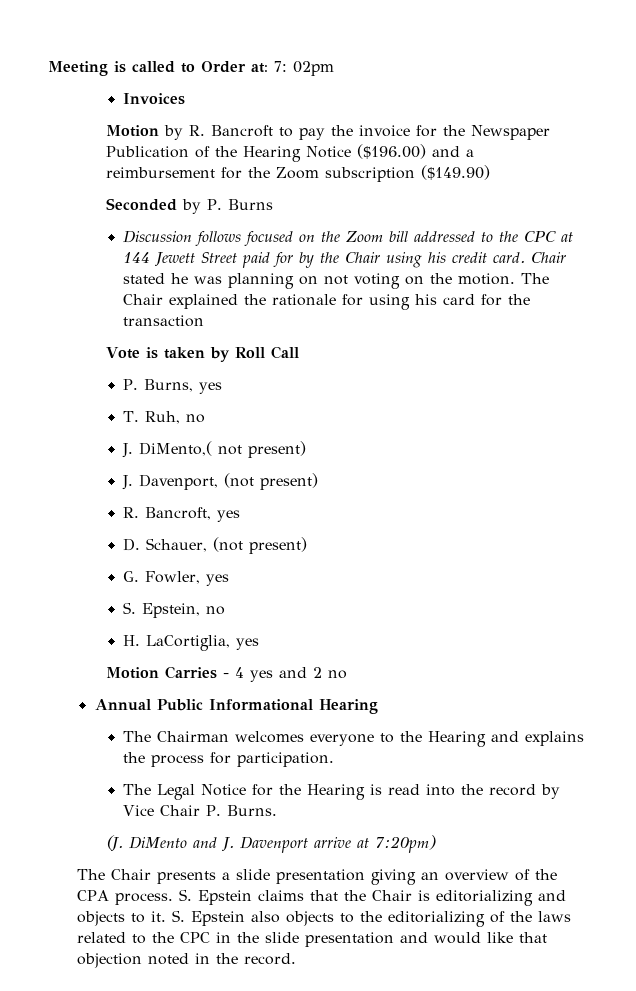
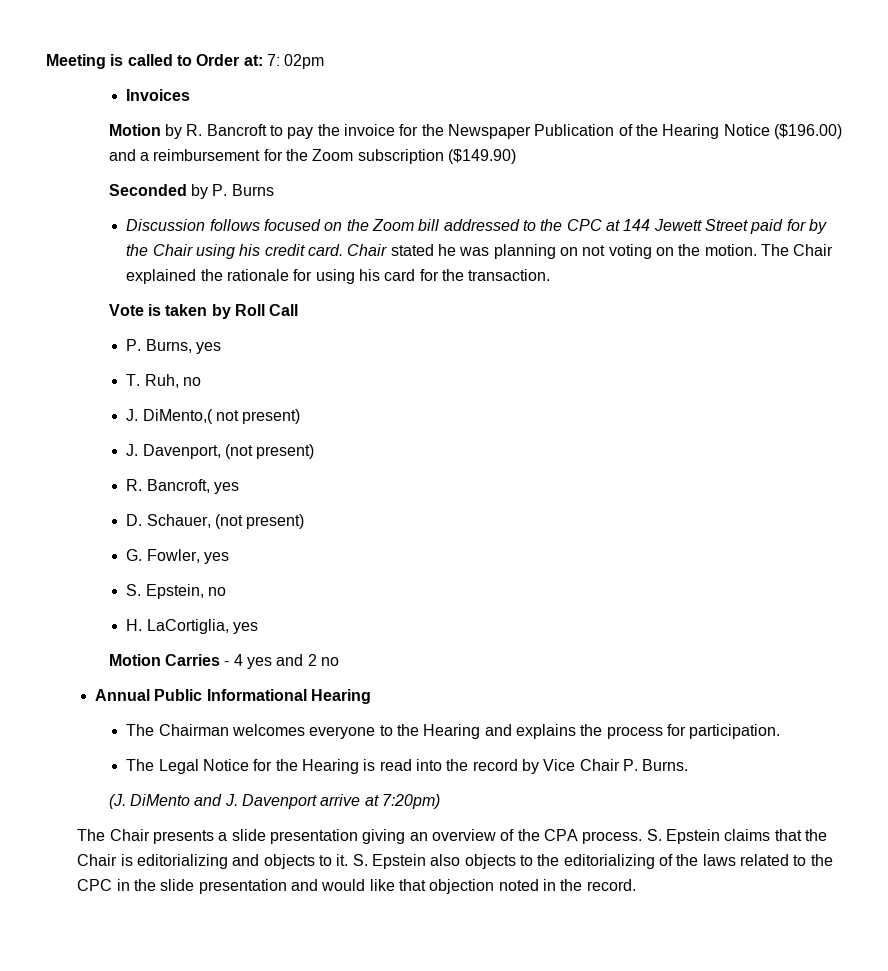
[123,315,205,327] transaction -> [468,269,551,281] transaction.

